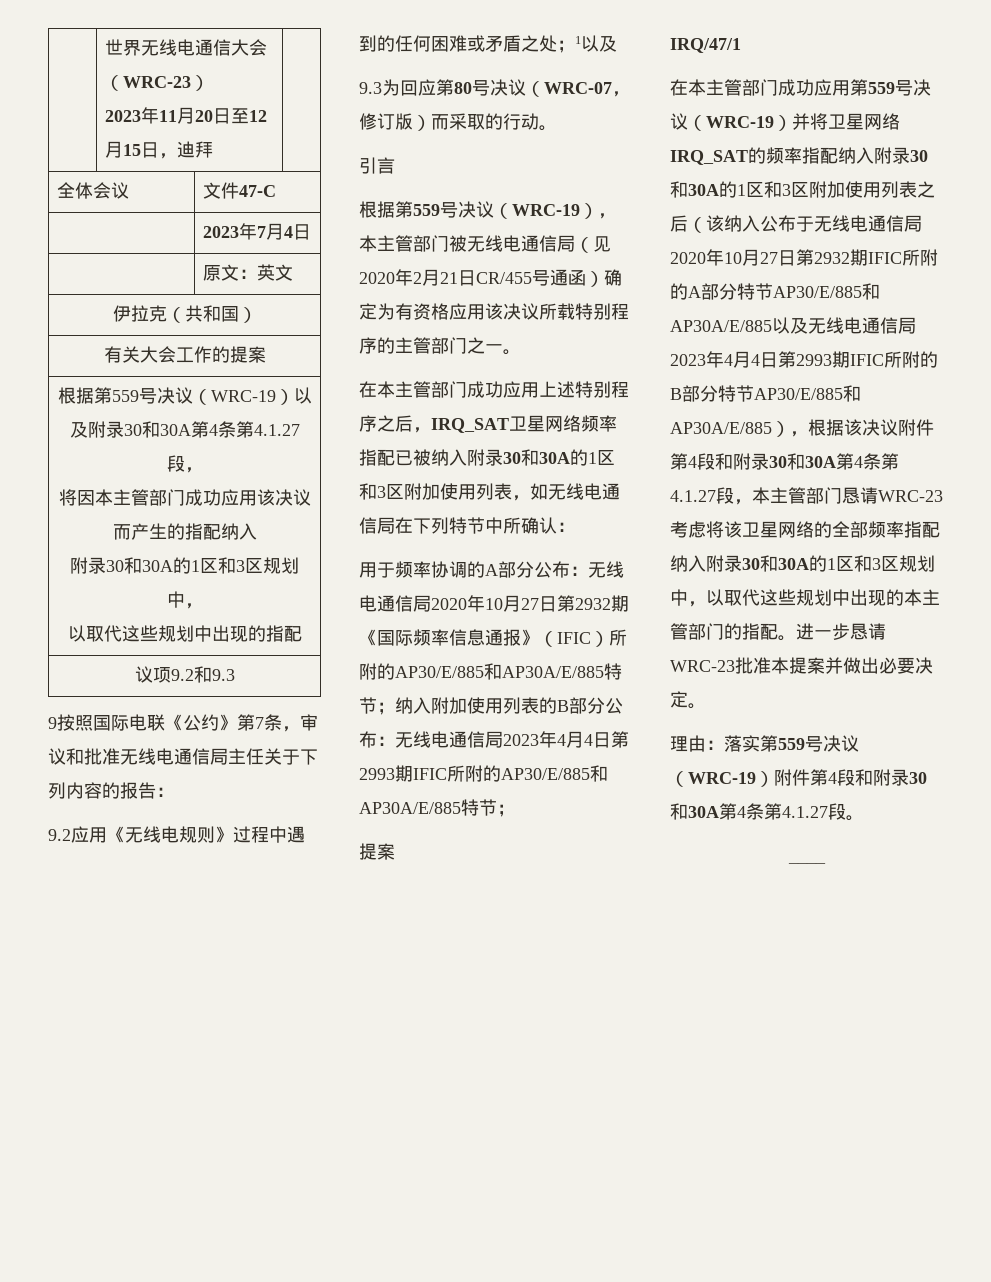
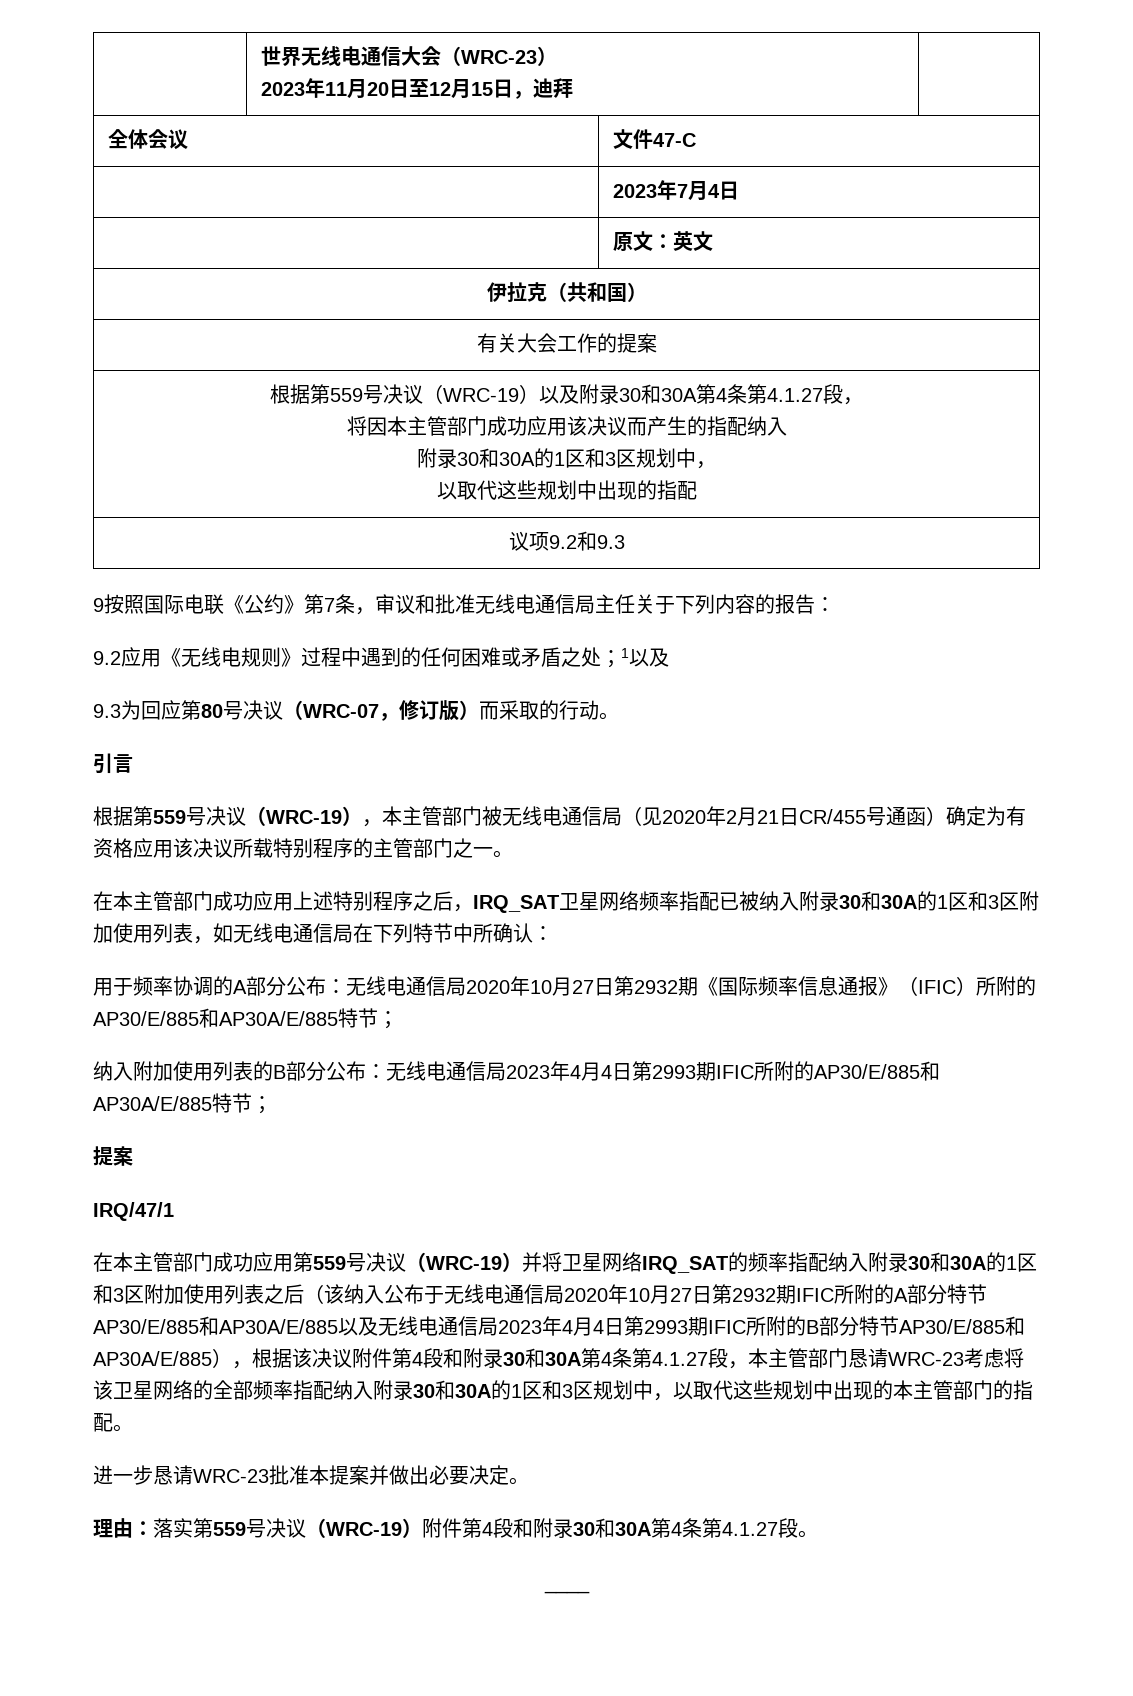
(395, 708) none -> (398, 1020) //
(796, 638) none -> (133, 1428) //

